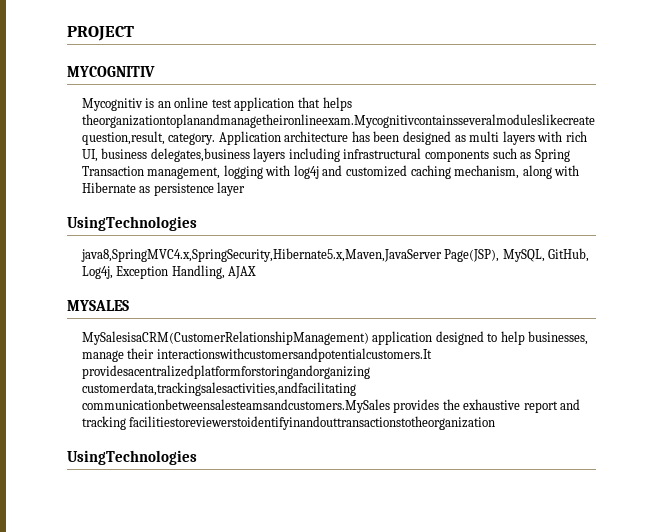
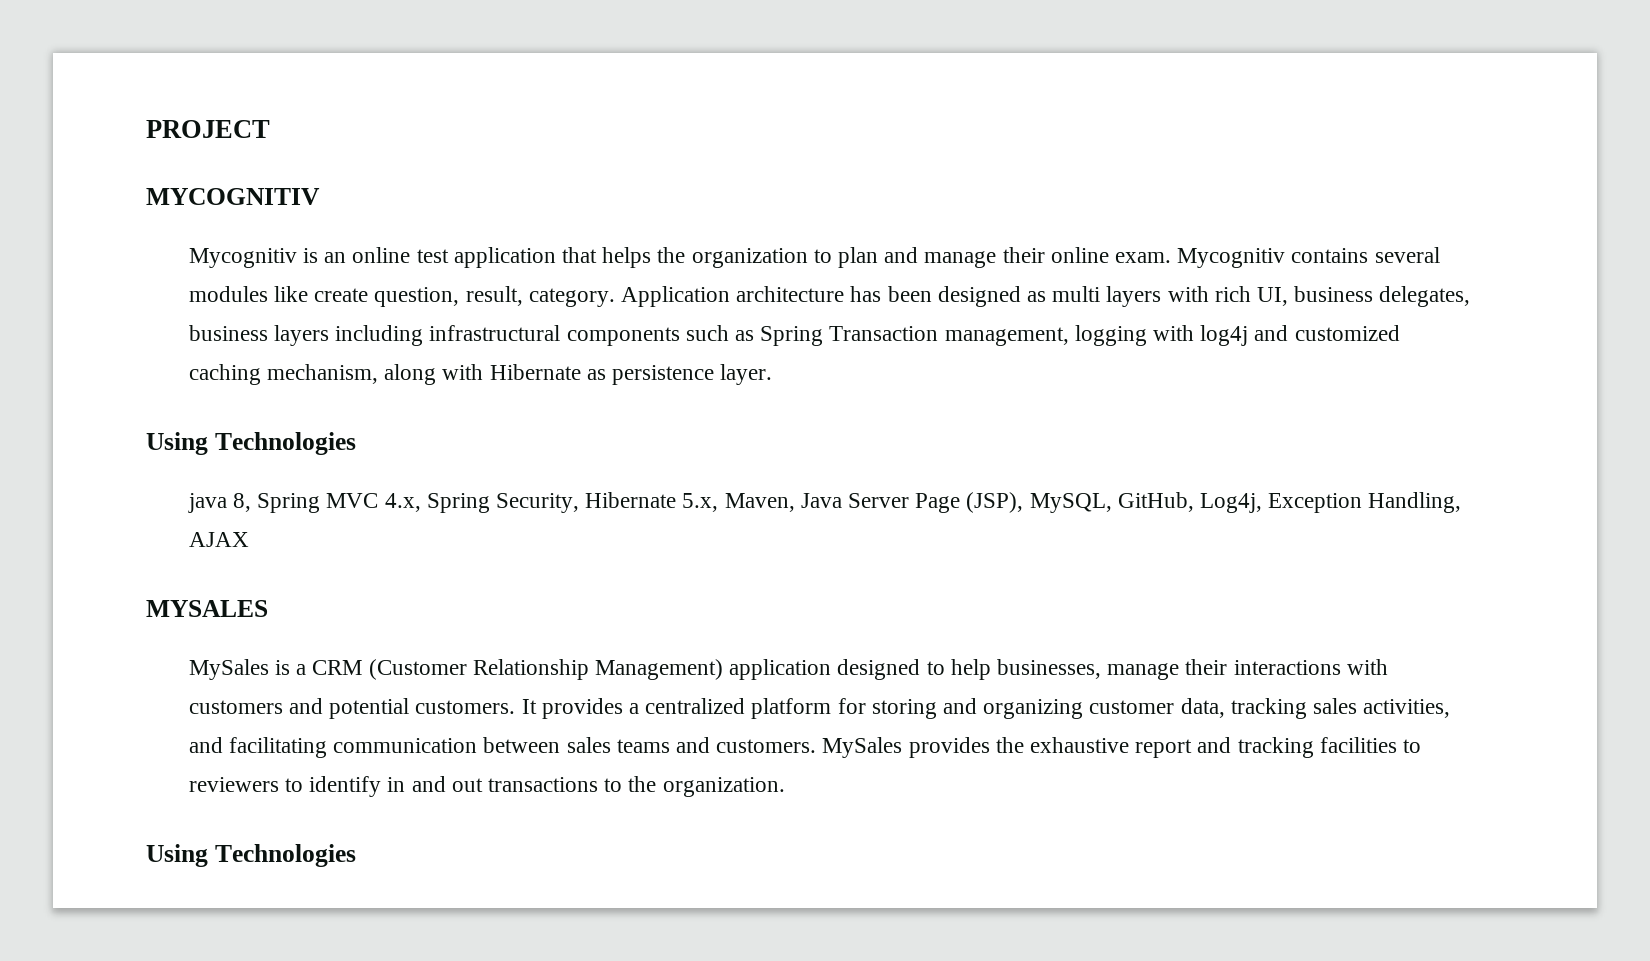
[81,114,595,128] [81,131,165,145] theorganizationtoplanandmanagetheironlineexam.Mycognitivcontainsseveralmoduleslikecreate question,result, -> [657,247,1440,268] [188,286,523,307] the organization to plan and manage their online exam. Mycognitiv contains several modules like create question, result,
[150,148,250,162] delegates,business -> [1379,286,1471,307] [188,325,268,341] delegates, business
[217,182,246,196] [67,216,197,231] [80,248,500,262] layer // UsingTechnologies // java8,SpringMVC4.x,SpringSecurity,Hibernate5.x,Maven,JavaServer Page(JSP), -> [720,364,773,385] [146,432,356,455] [187,492,1024,513] layer. // Using Technologies // java 8, Spring MVC 4.x, Spring Security, Hibernate 5.x, Maven, Java Server Page (JSP),
[81,331,369,345] MySalesisaCRM(CustomerRelationshipManagement) -> [188,659,723,680] MySales is a CRM (Customer Relationship Management)
[156,348,432,362] [81,365,370,379] [81,382,356,396] [81,399,390,413] interactionswithcustomersandpotentialcustomers.It providesacentralizedplatformforstoringandorganizing customerdata,trackingsalesactivities,andfacilitating communicationbetweensalesteamsandcustomers.MySales -> [1233,659,1388,675] [188,698,1451,719] [188,737,903,758] interactions with customers and potential customers. It provides a centralized platform for storing and organizing customer data, tracking sales activities, and facilitating communication between sales teams and customers. MySales
[129,416,496,430] [67,450,197,465] facilitiestoreviewerstoidentifyinandouttransactionstotheorganization // UsingTechnologies -> [1319,737,1422,753] [188,776,785,797] [146,844,356,867] facilities to reviewers to identify in and out transactions to the organization. // Using Technologies

